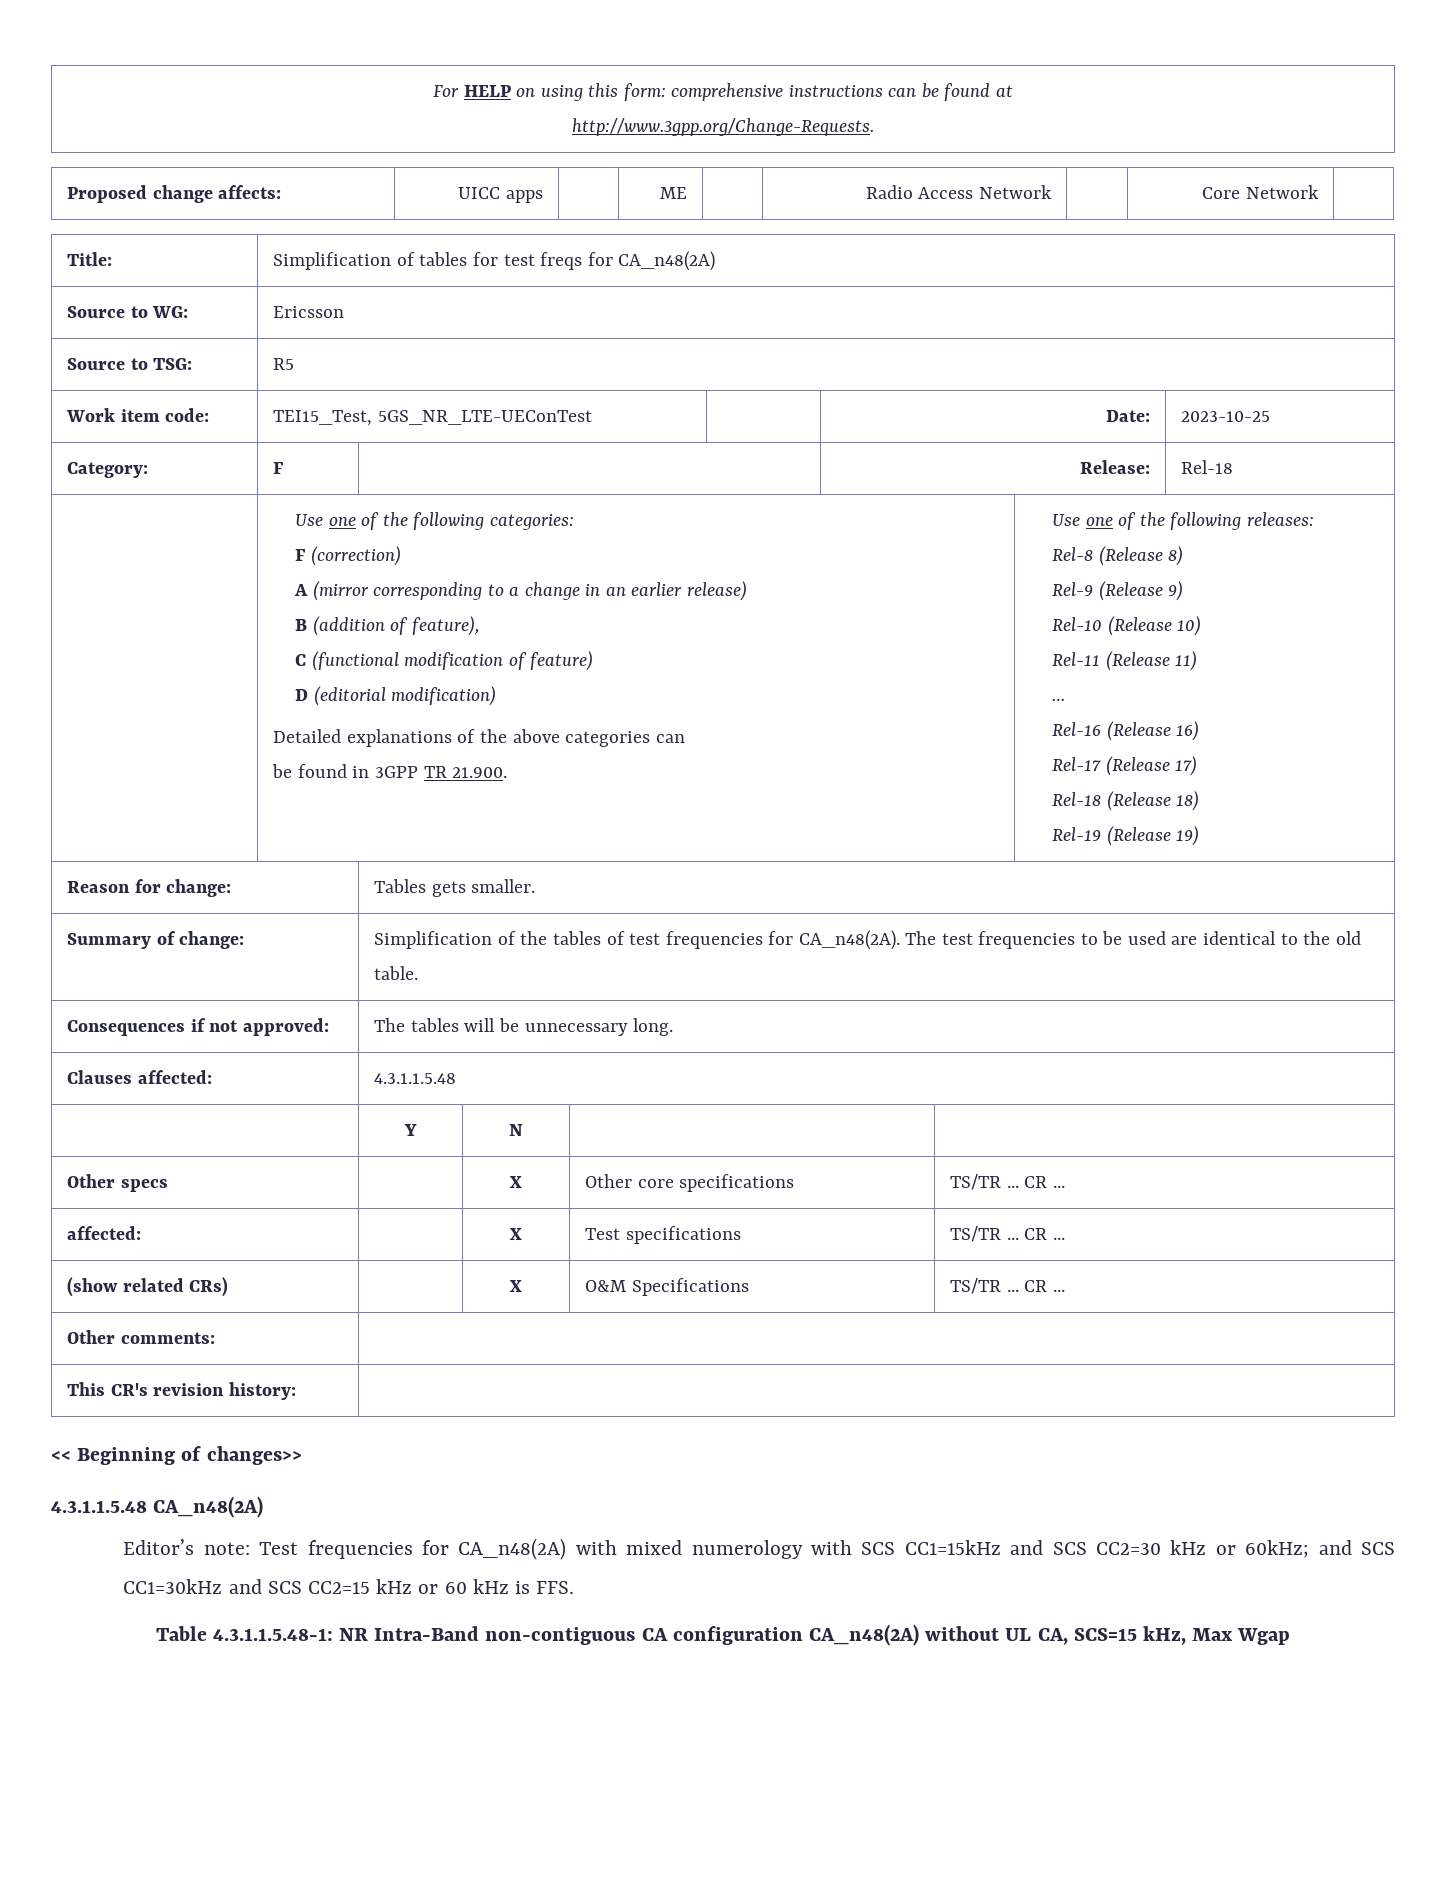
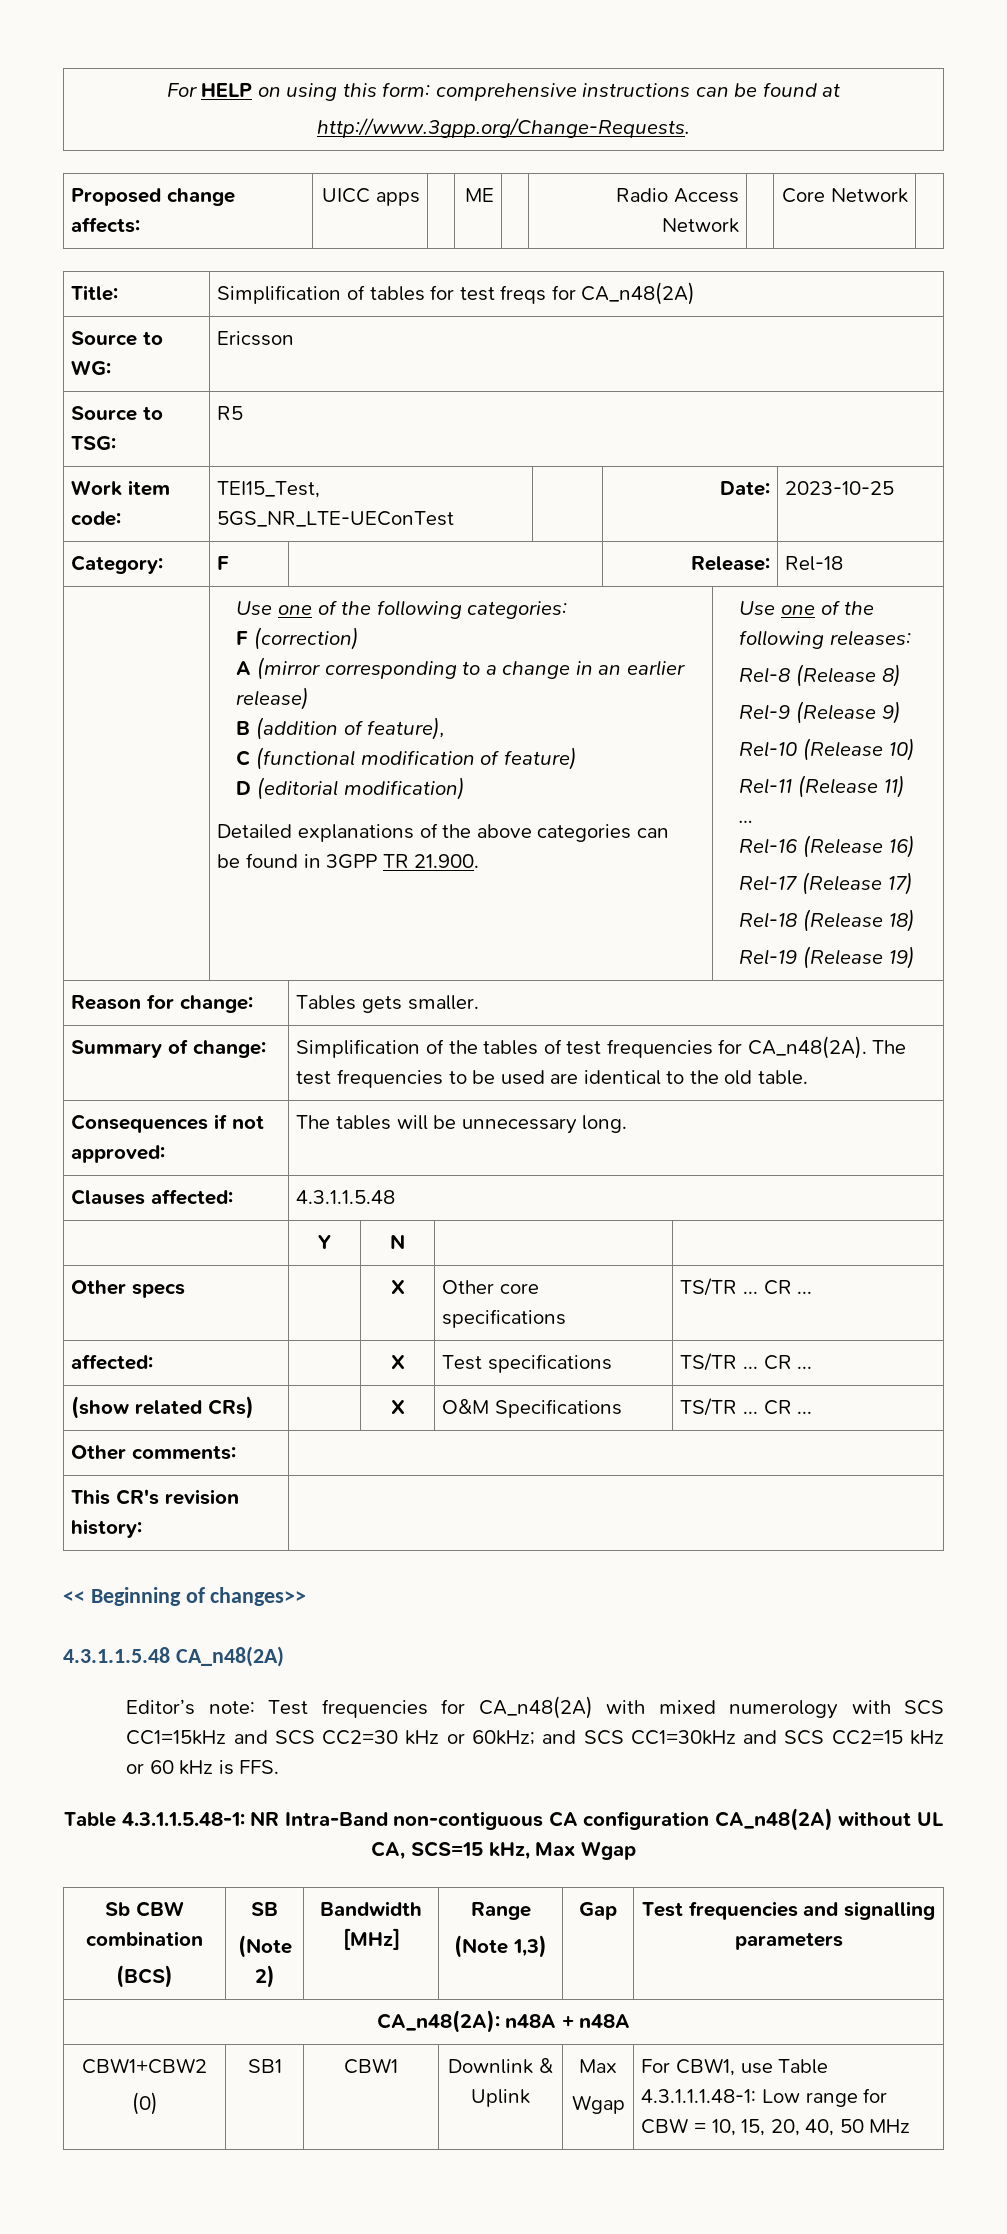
(1291, 1636) none -> [105,1901,184,1917] [86,1931,203,1946] [116,1965,173,1988] [251,1902,278,1916] [237,1935,292,1958] [254,1965,275,1988] [320,1901,422,1916] [342,1928,400,1950] [470,1902,531,1920] [454,1935,547,1958] [579,1902,617,1920] [642,1901,935,1920] [734,1932,843,1950] [376,2010,631,2033] [82,2058,207,2074] [131,2092,158,2115] [247,2059,282,2073] [344,2058,398,2074] [448,2058,553,2074] [471,2089,530,2107] [579,2059,617,2073] [571,2095,625,2114] [641,2058,829,2076] [641,2088,888,2107] [641,2118,911,2136] // Sb CBW combination // (BCS) | SB // (Note 2) | Bandwidth [MHz] | Range // (Note 1,3) | Gap | Test frequencies and signalling parameters // CA_n48(2A): n48A + n48A // CBW1+CBW2 // (0) | SB1 | CBW1 | Downlink & Uplink | Max // Wgap | For CBW1, use Table 4.3.1.1.1.48-1: Low range for CBW = 10, 15, 20, 40, 50 MHz

